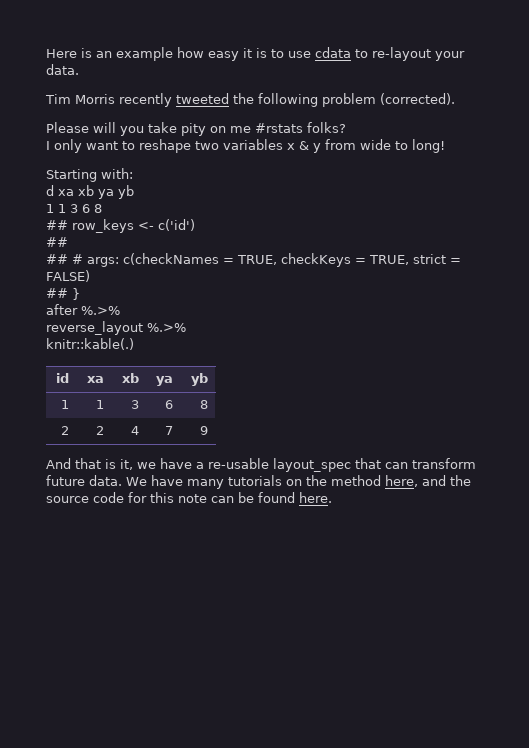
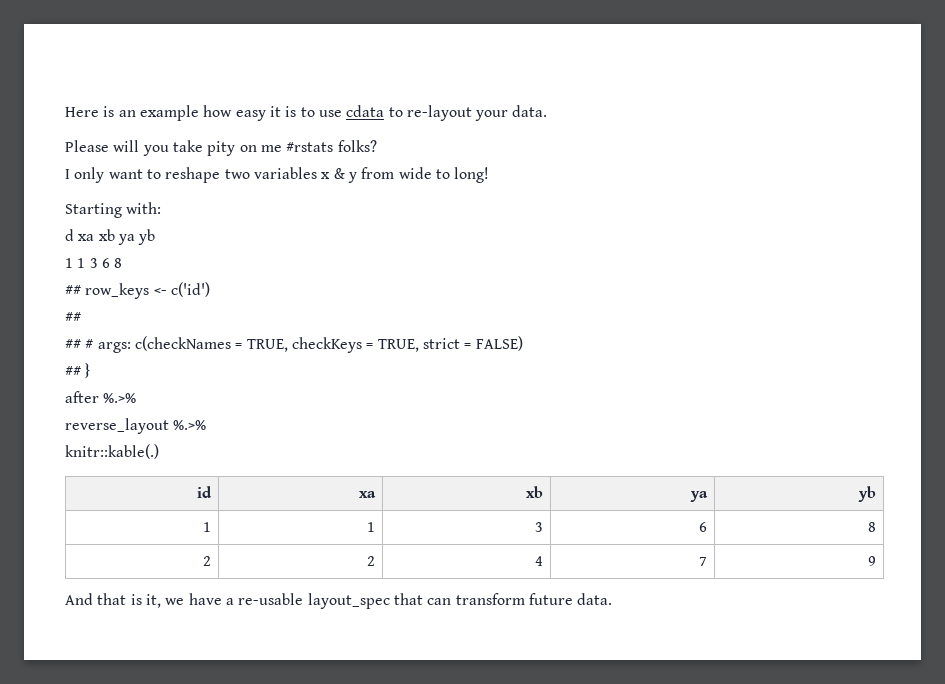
[45,93,455,107] // Tim Morris recently tweeted the following problem (corrected). -> (548, 111) none
[126,475,471,489] [46,492,332,503] We have many tutorials on the method here, and the source code for this note can be found here. -> (613, 599) none

